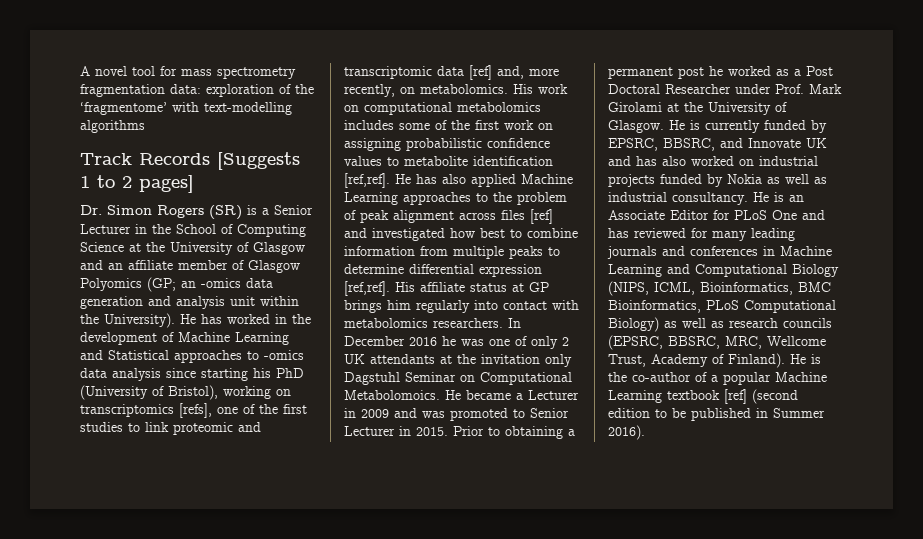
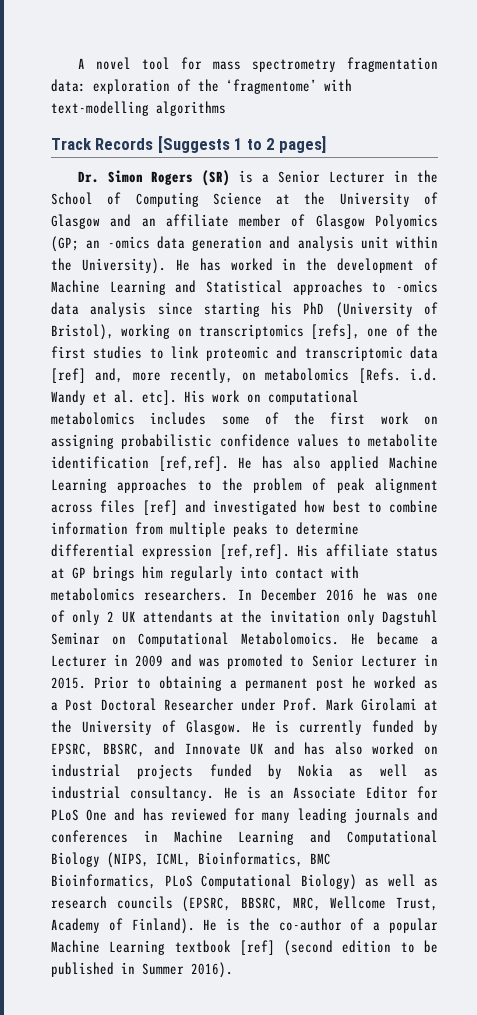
[420,84,508,94] metabolomics. -> [265,368,438,383] [51,390,177,405] metabolomics [Refs. i.d. Wandy et al. etc].

